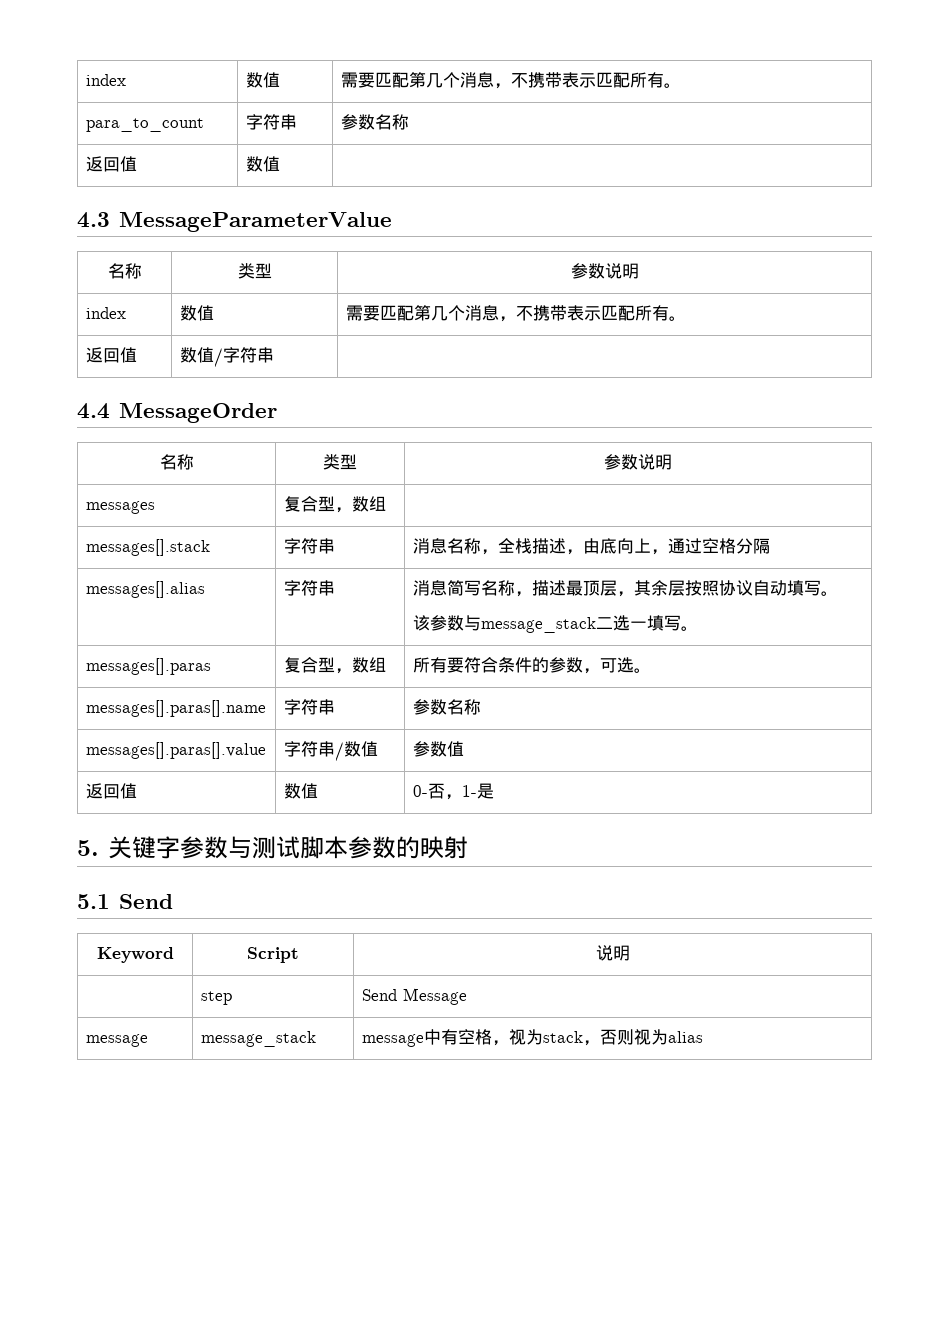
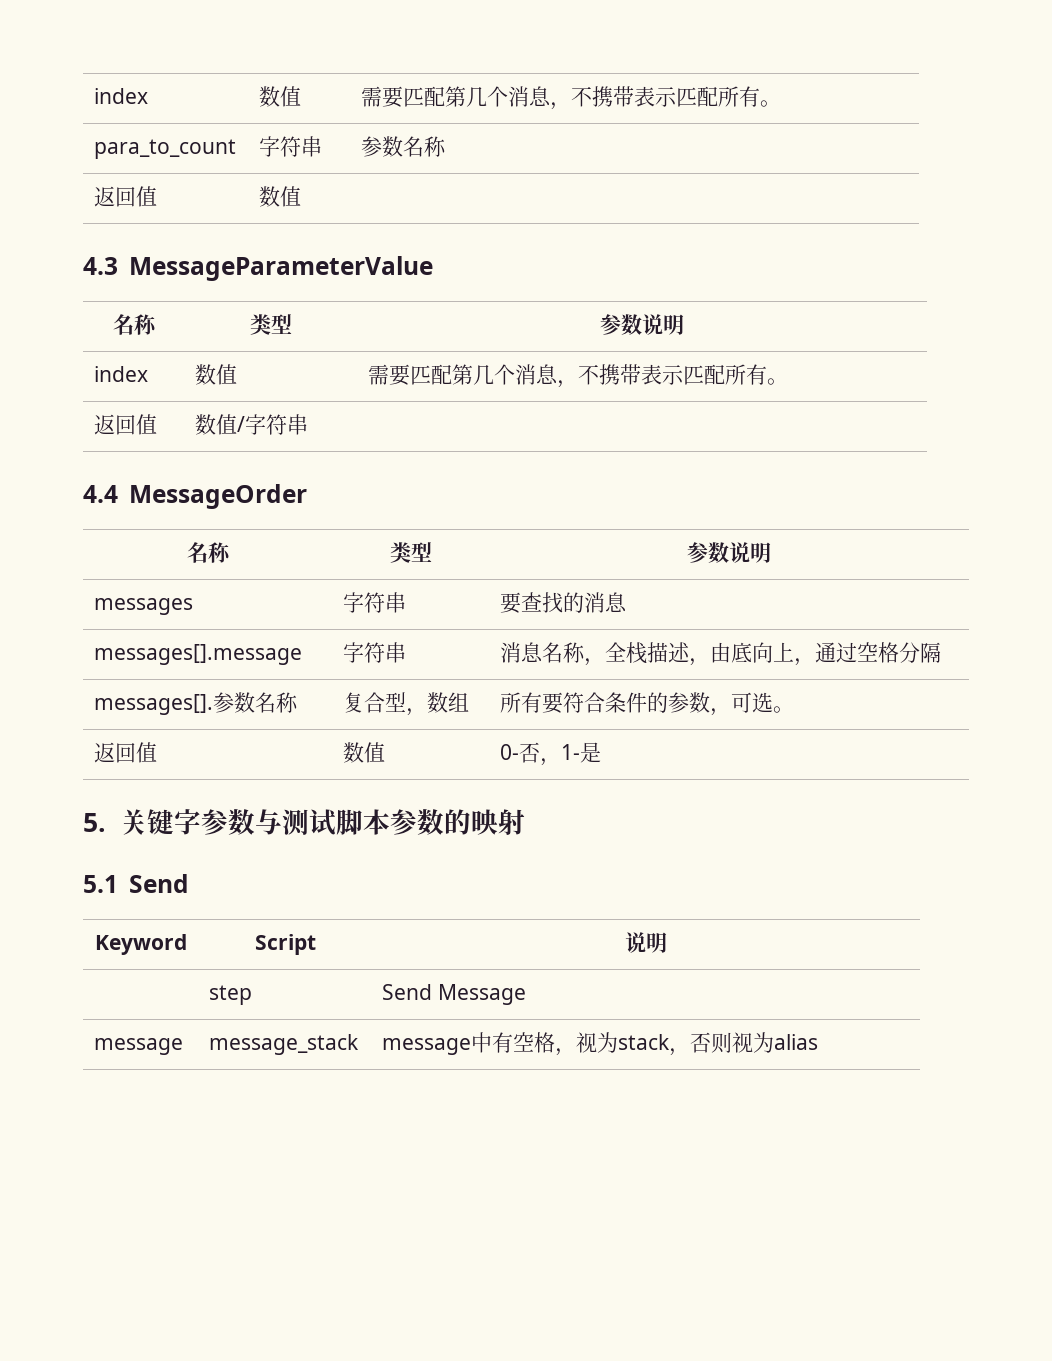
[283,496,386,513] [85,539,210,556] 复合型，数组 | // messages[].stack -> [343,592,407,613] [500,592,628,614] [94,644,303,665] 字符串 | 要查找的消息 // messages[].message
[85,581,205,598] [283,580,335,596] [412,580,838,597] [412,615,698,633] [85,658,211,675] messages[].alias | 字符串 | 消息简写名称，描述最顶层，其余层按照协议自动填写。 // 该参数与message_stack二选一填写。 // messages[].paras -> [94,692,299,715] messages[].参数名称
[85,700,266,717] [283,699,335,715] [412,699,481,715] [85,742,266,759] [283,741,378,761] [412,741,464,757] // messages[].paras[].name | 字符串 | 参数名称 // messages[].paras[].value | 字符串/数值 | 参数值 -> (795, 709) none

